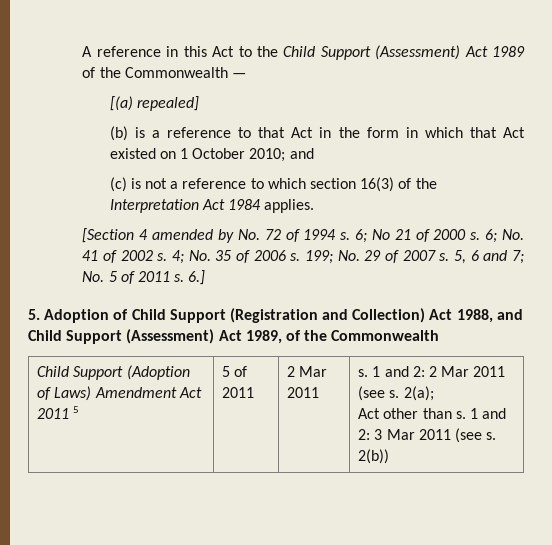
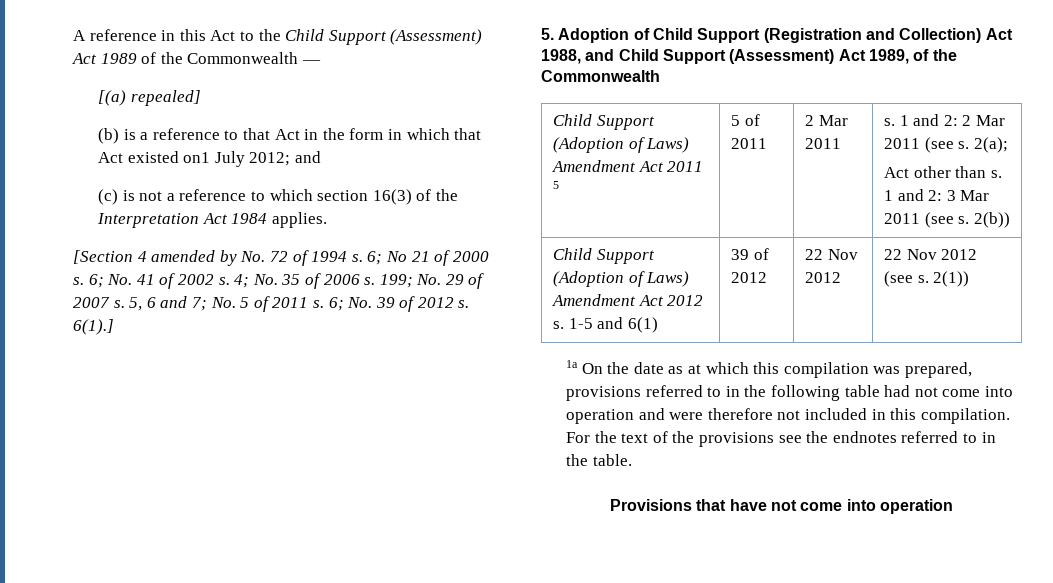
[159,148,286,162] on 1 October 2010; -> [183,151,291,167] on1 July 2012;
[188,270,206,285] 6.] -> [328,296,470,312] [73,319,115,335] 6; No. 39 of 2012 s. 6(1).]
(390, 456) none -> [552,248,655,264] [552,271,690,287] [551,294,704,306] [552,317,658,333] [730,248,769,260] [730,272,767,283] [804,249,858,260] [804,272,841,283] [883,249,978,260] [883,271,970,287] [566,360,972,378] [566,385,1013,401] [566,408,1010,424] [566,431,996,447] [566,454,632,466] [610,499,953,514] // Child Support (Adoption of Laws) Amendment Act 2012 s. 1-5 and 6(1) | 39 of 2012 | 22 Nov 2012 | 22 Nov 2012 (see s. 2(1)) // 1a On the date as at which this compilation was prepared, provisions referred to in the following table had not come into operation and were therefore not included in this compilation. For the text of the provisions see the endnotes referred to in the table. // Provisions that have not come into operation

